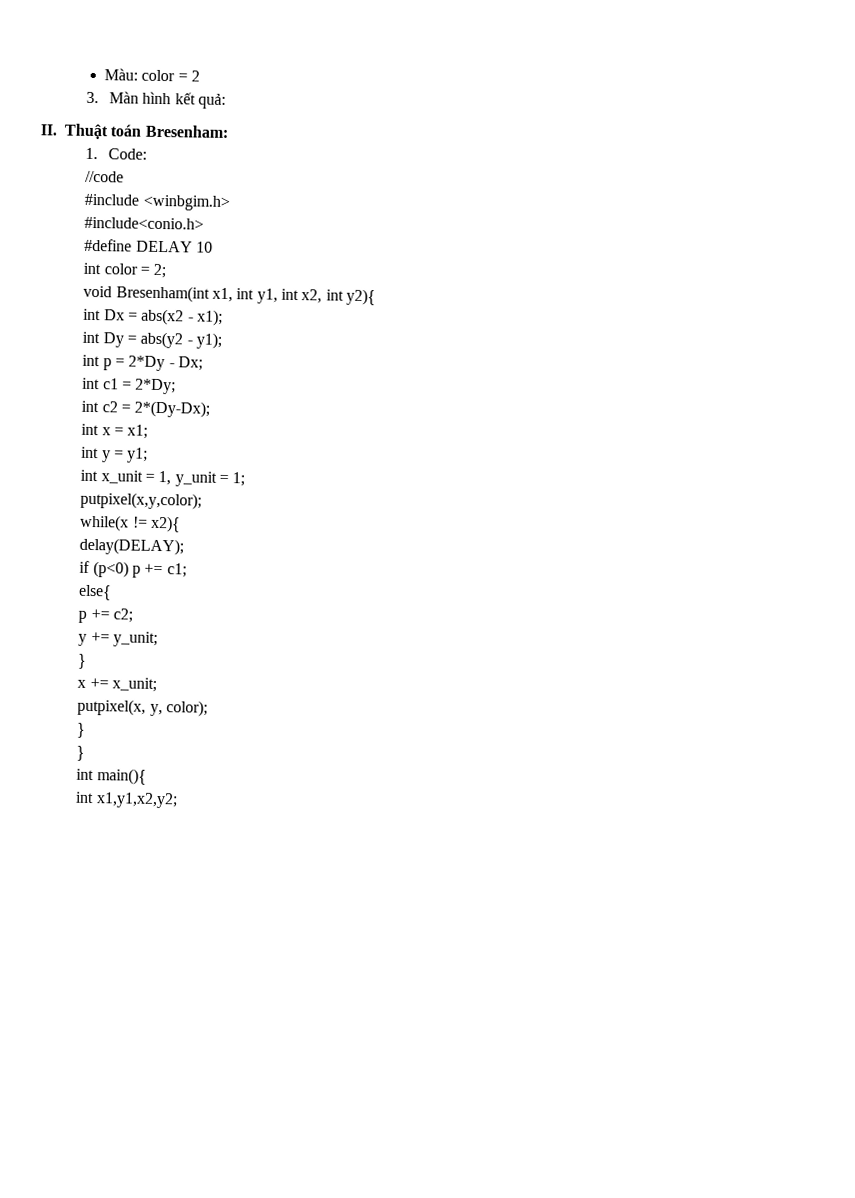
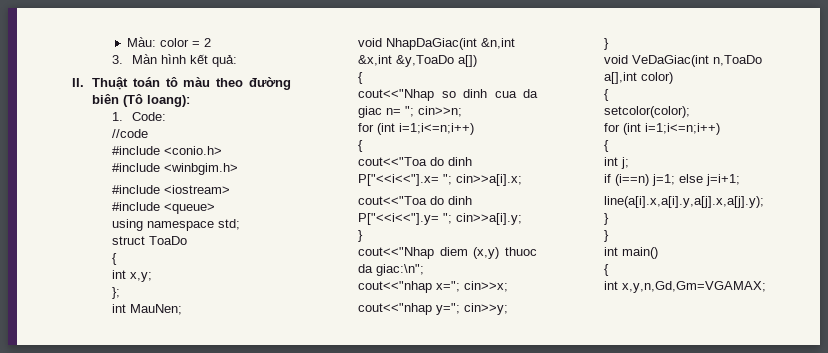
[144,124,228,138] Bresenham: -> [165,77,291,90] [92,94,191,107] tô màu theo đường biên (Tô loang):
(125, 176) none -> [112,146,223,155] // #include <conio.h>
[84,216,205,230] [84,238,214,253] [83,262,167,279] [83,285,376,306] [83,308,224,326] [82,331,223,349] [82,354,204,372] [82,377,177,395] [81,400,211,418] [81,423,149,439] [81,446,149,463] [80,469,246,487] [80,491,203,510] [79,514,182,533] [79,537,185,556] [79,560,187,578] [78,584,113,601] [78,608,134,623] [78,631,159,648] [77,653,88,669] [77,677,158,693] [77,698,209,717] #include<conio.h> // #define DELAY 10 // int color = 2; // void Bresenham(int x1, int y1, int x2, int y2){ // int Dx = abs(x2 - x1); // int Dy = abs(y2 - y1); // int p = 2*Dy - Dx; // int c1 = 2*Dy; // int c2 = 2*(Dy-Dx); // int x = x1; // int y = y1; // int x_unit = 1, y_unit = 1; // putpixel(x,y,color); // while(x != x2){ // delay(DELAY); // if (p<0) p += c1; // else{ // p += c2; // y += y_unit; // } // x += x_unit; // putpixel(x, y, color); -> [112,185,231,194] [112,202,216,214] [112,219,241,231] [112,236,188,245] [112,253,118,265] [112,270,153,282] [112,287,121,299] [112,304,183,315] [358,38,516,50] [358,55,478,67] [358,72,364,84] [358,89,538,101] [358,106,463,118] [358,123,475,135] [358,140,364,152] [358,157,473,166] [358,174,523,186] [358,196,473,205] [358,213,523,225] [358,230,364,242] [358,247,537,259] [358,264,425,276] [358,281,509,293] [358,303,509,315] [604,38,610,50] [604,55,763,67] [604,72,674,84] [604,89,610,101] [604,106,691,118] [604,123,721,135] [604,140,610,152] [604,157,630,169] [604,174,741,186] [604,196,765,208] #include <iostream> // #include <queue> // using namespace std; // struct ToaDo // { // int x,y; // }; // int MauNen; // void NhapDaGiac(int &n,int &x,int &y,ToaDo a[]) // { // cout<<"Nhap so dinh cua da giac n= "; cin>>n; // for (int i=1;i<=n;i++) // { // cout<<"Toa do dinh P["<<i<<"].x= "; cin>>a[i].x; // cout<<"Toa do dinh P["<<i<<"].y= "; cin>>a[i].y; // } // cout<<"Nhap diem (x,y) thuoc da giac:\n"; // cout<<"nhap x="; cin>>x; // cout<<"nhap y="; cin>>y; // } // void VeDaGiac(int n,ToaDo a[],int color) // { // setcolor(color); // for (int i=1;i<=n;i++) // { // int j; // if (i==n) j=1; else j=i+1; // line(a[i].x,a[i].y,a[j].x,a[j].y);
[96,768,147,785] [75,791,178,809] main(){ // int x1,y1,x2,y2; -> [622,247,659,259] [604,264,610,276] [604,281,767,293] main() // { // int x,y,n,Gd,Gm=VGAMAX;

